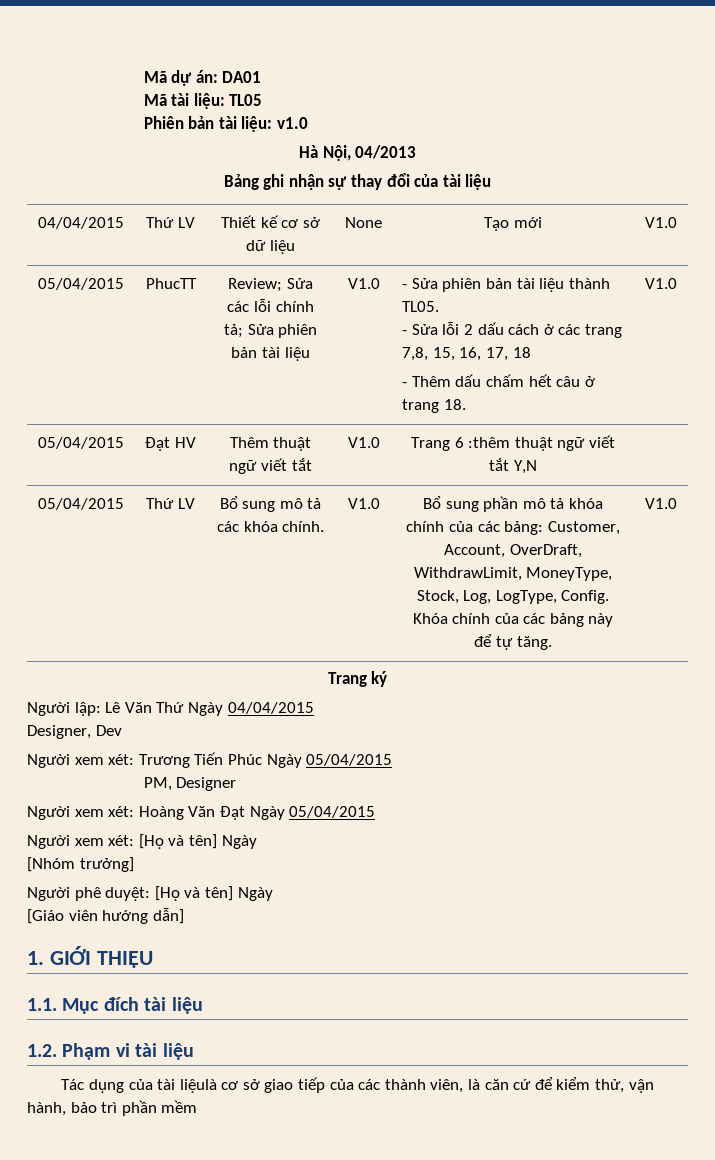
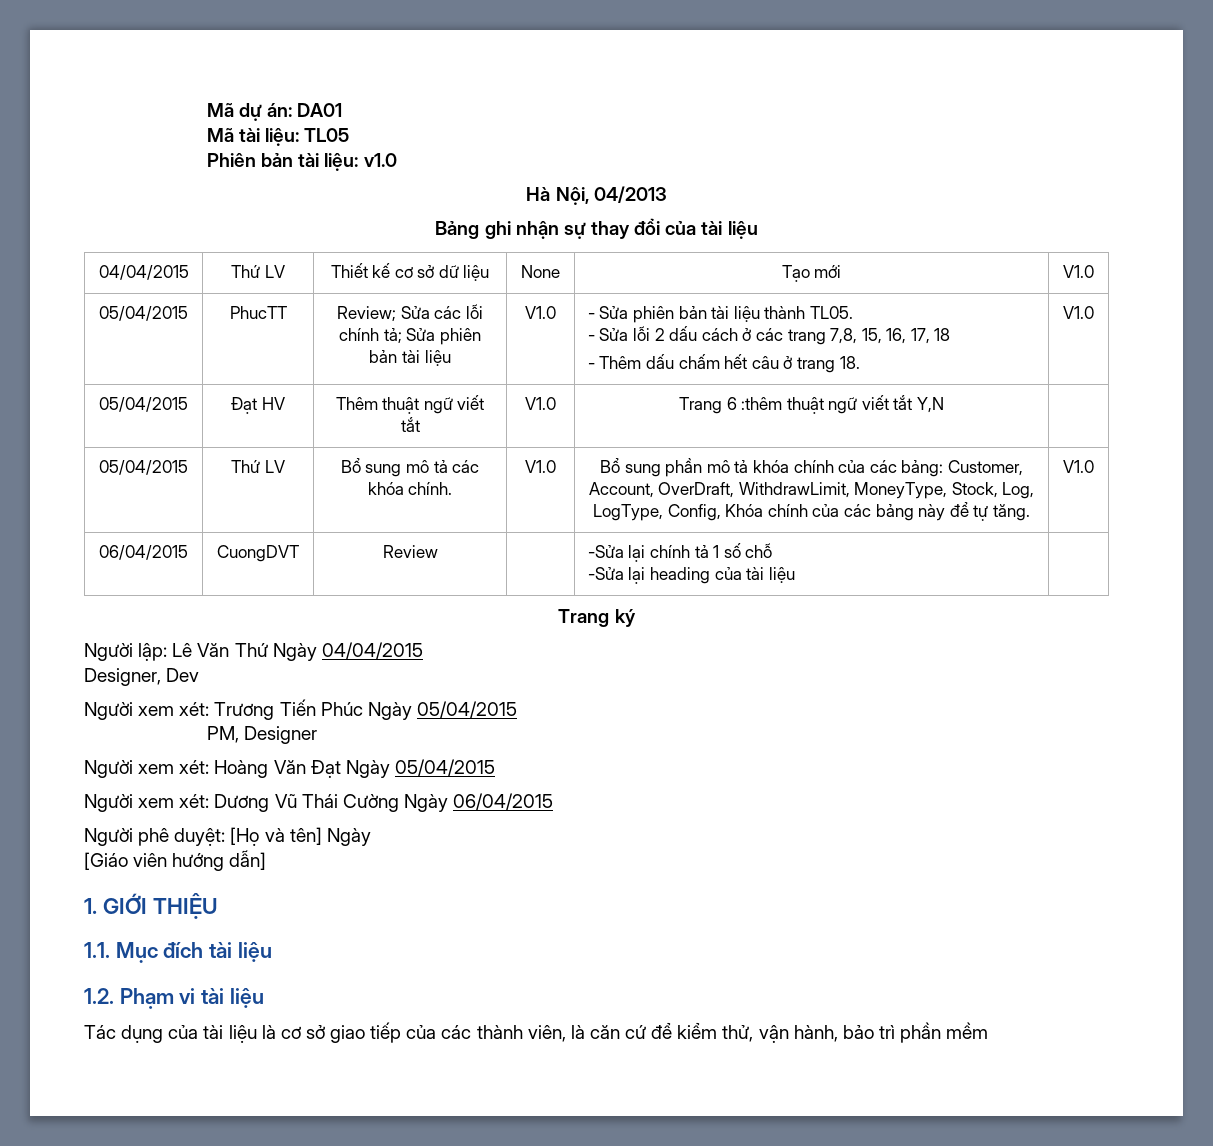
[561,590,610,604] Config. -> [667,504,721,521] Config,
(677, 503) none -> [99,545,188,560] [217,545,299,562] [382,545,438,558] [587,543,773,562] [587,567,795,584] // 06/04/2015 | CuongDVT | Review | | -Sửa lại chính tả 1 số chỗ // -Sửa lại heading của tài liệu |
[138,834,257,849] [27,857,134,872] [Họ và tên] Ngày // [Nhóm trưởng] -> [214,793,554,812] Dương Vũ Thái Cường Ngày 06/04/2015
[179,1079,217,1093] liệulà -> [228,1025,276,1043] liệu là

